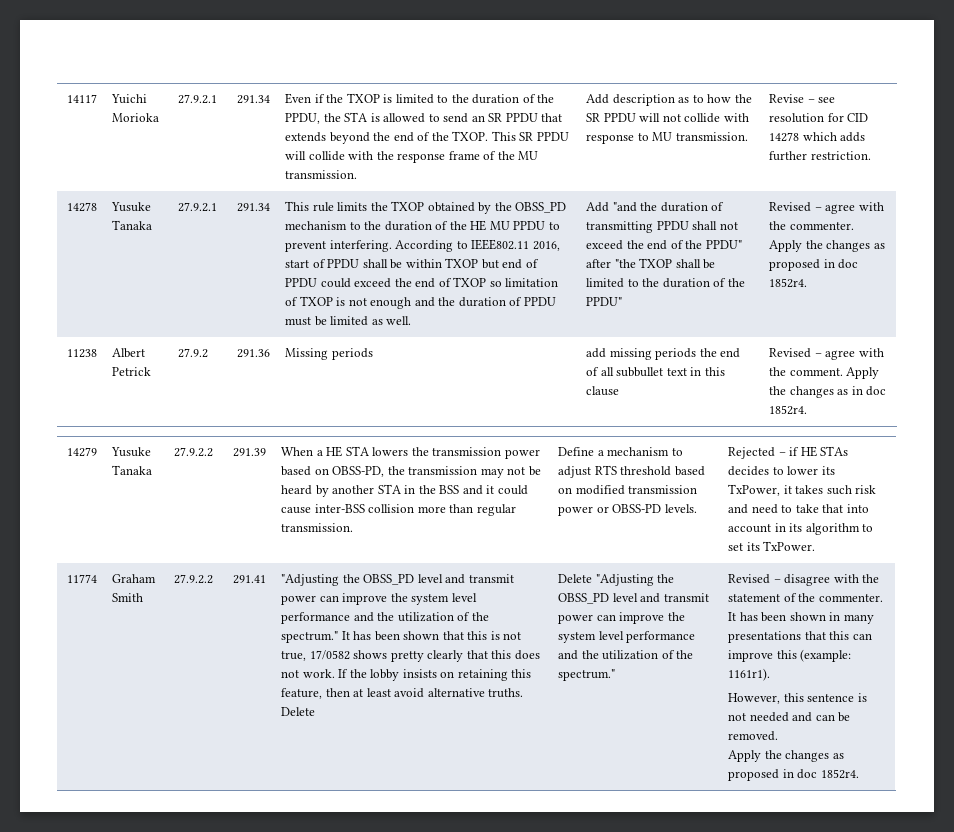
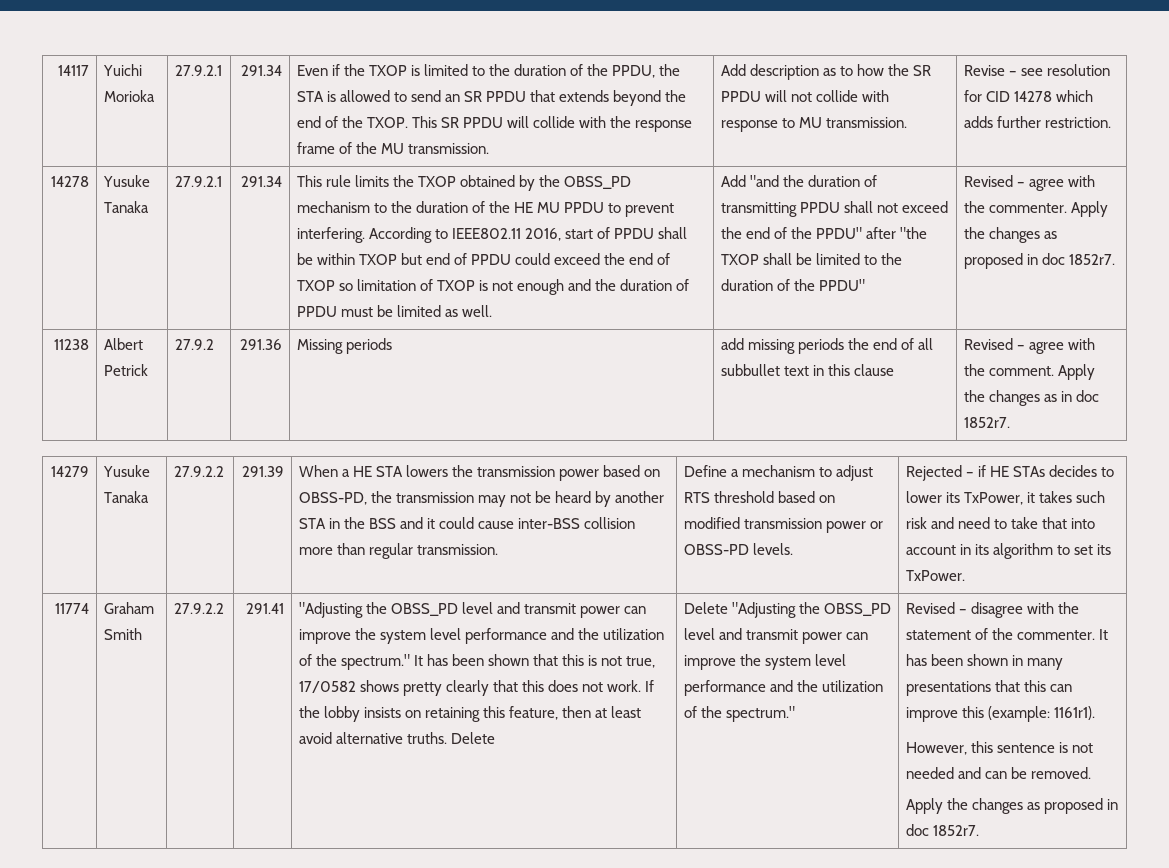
[769,278,808,288] 1852r4. -> [1068,254,1115,265] 1852r7.
[769,405,808,415] 1852r4. -> [963,417,1010,428] 1852r7.
[820,769,859,779] 1852r4. -> [932,825,979,836] 1852r7.

